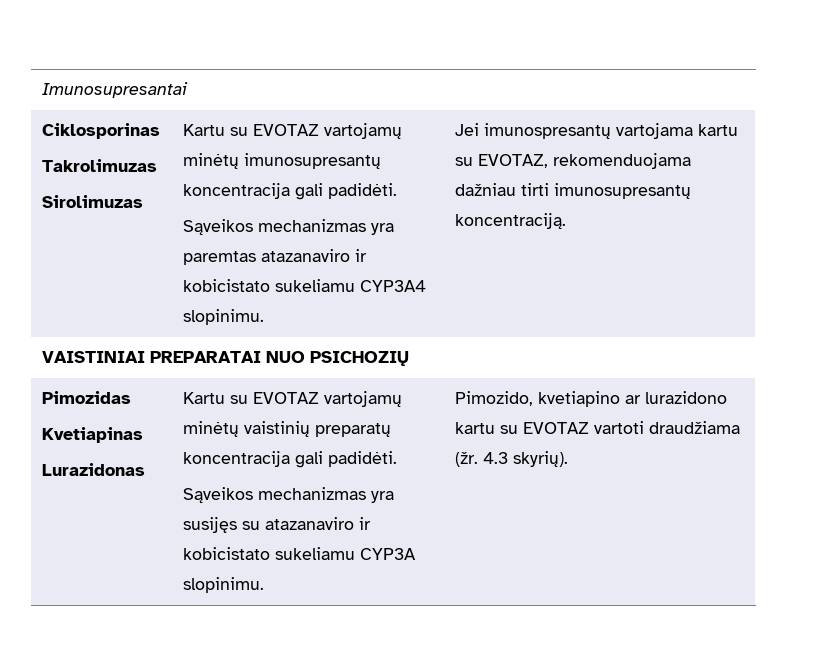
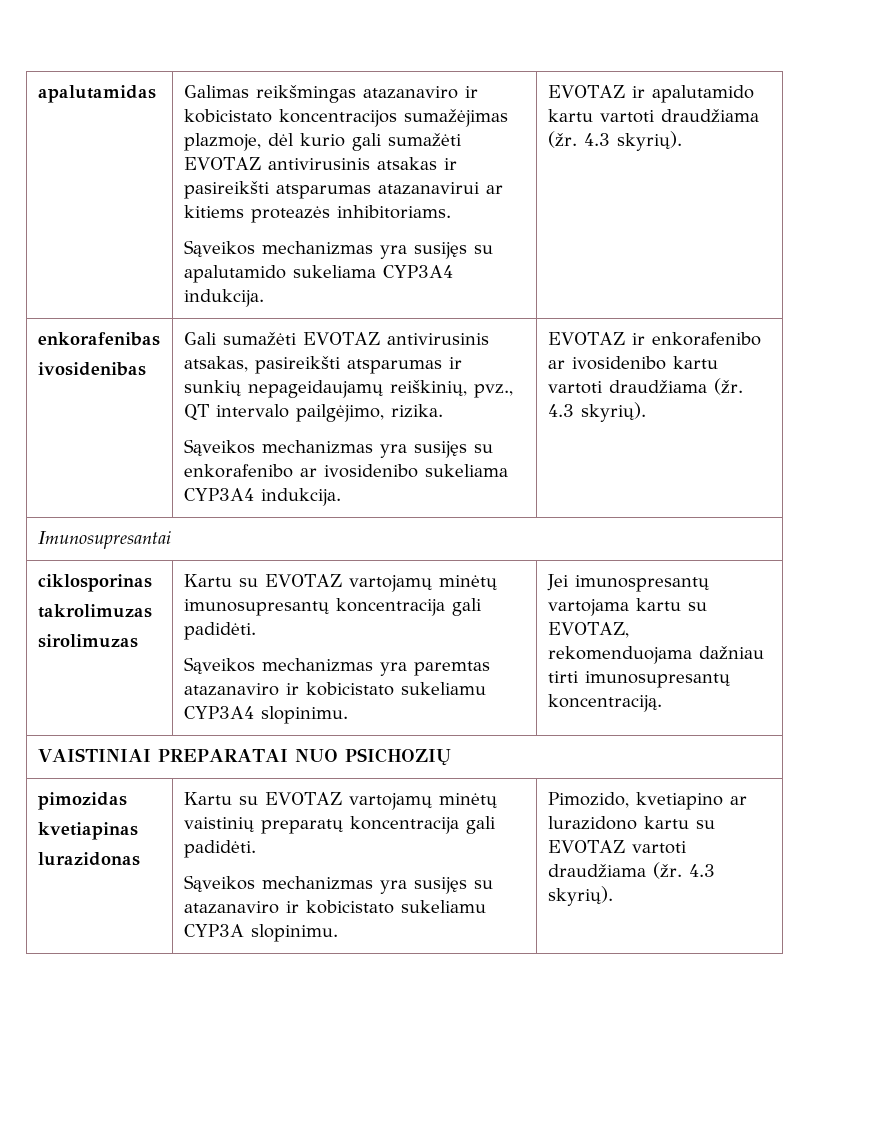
[42,82,189,98] [42,123,161,139] [42,159,158,172] [42,195,144,208] Imunosupresantai // Ciklosporinas // Takrolimuzas // Sirolimuzas -> [37,85,156,103] [183,85,478,103] [183,109,508,127] [183,133,461,151] [183,157,457,170] [183,181,503,199] [183,205,451,223] [183,240,493,259] [183,265,453,283] [183,289,264,307] [547,85,754,103] [547,109,759,123] [547,131,682,151] [37,332,160,346] [37,362,146,376] [183,332,489,345] [183,356,462,374] [183,380,513,398] [183,404,443,422] [183,439,493,458] [183,464,508,478] [183,488,341,506] [547,332,761,346] [547,356,718,370] [547,378,743,395] [547,402,646,422] [37,531,171,549] [37,574,152,592] [37,604,152,618] [37,634,138,648] apalutamidas | Galimas reikšmingas atazanaviro ir kobicistato koncentracijos sumažėjimas plazmoje, dėl kurio gali sumažėti EVOTAZ antivirusinis atsakas ir pasireikšti atsparumas atazanavirui ar kitiems proteazės inhibitoriams. // Sąveikos mechanizmas yra susijęs su apalutamido sukeliama CYP3A4 indukcija. | EVOTAZ ir apalutamido kartu vartoti draudžiama (žr. 4.3 skyrių). // enkorafenibas // ivosidenibas | Gali sumažėti EVOTAZ antivirusinis atsakas, pasireikšti atsparumas ir sunkių nepageidaujamų reiškinių, pvz., QT intervalo pailgėjimo, rizika. // Sąveikos mechanizmas yra susijęs su enkorafenibo ar ivosidenibo sukeliama CYP3A4 indukcija. | EVOTAZ ir enkorafenibo ar ivosidenibo kartu vartoti draudžiama (žr. 4.3 skyrių). // Imunosupresantai // ciklosporinas // takrolimuzas // sirolimuzas
[42,391,132,404] [42,427,144,443] [42,463,146,476] Pimozidas // Kvetiapinas // Lurazidonas -> [37,792,127,810] [37,822,138,840] [37,852,140,866] pimozidas // kvetiapinas // lurazidonas

